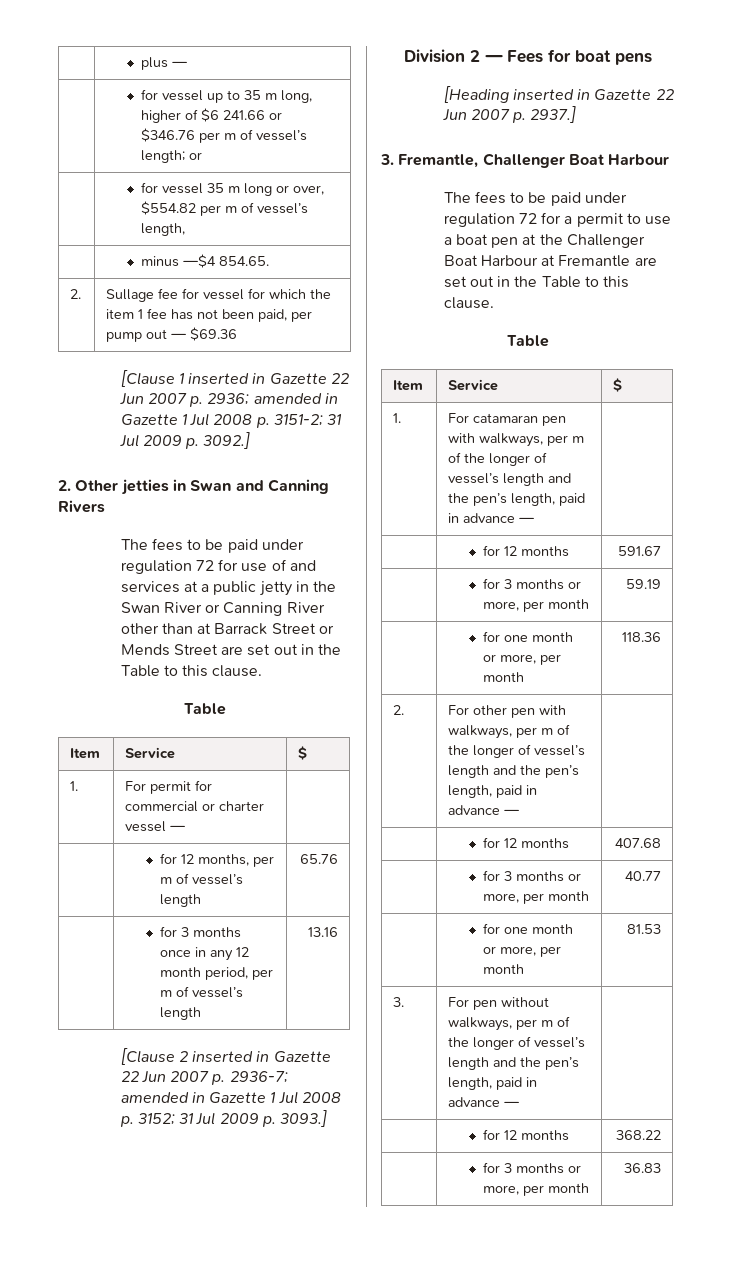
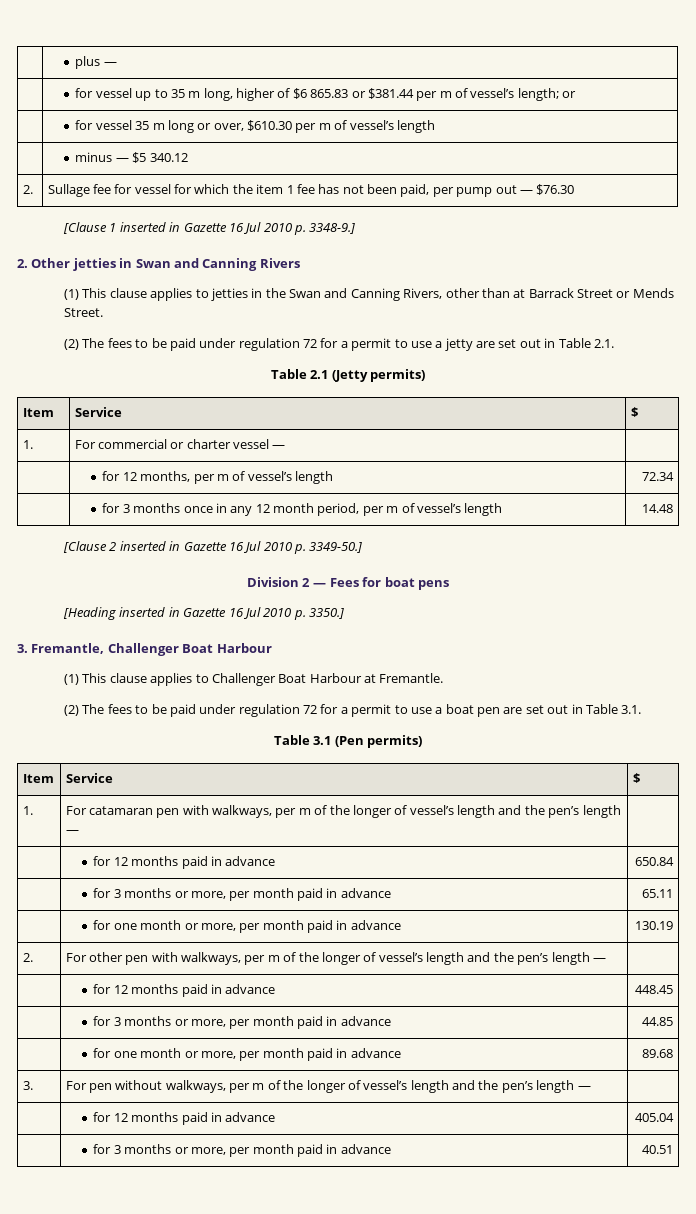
[222,110,282,120] [140,128,195,142] 241.66 or $346.76 -> [310,88,414,99] 865.83 or $381.44
[140,201,308,216] [140,223,185,236] $554.82 per m of vessel’s length, -> [247,120,435,133] $610.30 per m of vessel’s length
[182,254,269,268] —$4 854.65. -> [115,152,188,163] — $5 340.12
[190,327,238,341] $69.36 -> [536,184,575,195] $76.30
[331,373,350,384] [119,393,339,407] [120,413,343,428] [119,432,251,449] 22 Jun 2007 p. 2936; amended in Gazette 1 Jul 2008 p. 3151-2; 31 Jul 2009 p. 3092.] -> [228,222,356,235] 16 Jul 2010 p. 3348-9.]
[120,538,305,553] [120,559,317,574] [120,581,337,596] [120,602,325,616] [120,623,335,635] [120,644,342,656] [120,665,263,677] [183,703,226,715] [70,748,101,759] [125,747,176,759] [298,746,308,760] [70,781,79,791] [125,780,213,794] The fees to be paid under regulation 72 for use of and services at a public jetty in the Swan River or Canning River other than at Barrack Street or Mends Street are set out in the Table to this clause. // Table // Item | Service | $ // 1. | For permit for -> [64,288,674,301] [64,308,104,317] [64,338,614,351] [270,369,426,382] [22,408,54,417] [74,407,122,417] [630,407,638,417] [22,440,33,449] [74,440,96,449] (1) This clause applies to jetties in the Swan and Canning Rivers, other than at Barrack Street or Mends Street. // (2) The fees to be paid under regulation 72 for a permit to use a jetty are set out in Table 2.1. // Table 2.1 (Jetty permits) // Item | Service | $ // 1. | For
[299,854,338,864] 65.76 -> [642,472,675,481] 72.34
[307,927,338,937] 13.16 -> [642,504,674,513] 14.48
[120,1071,288,1085] [120,1091,342,1104] [119,1110,328,1127] 22 Jun 2007 p. 2936-7; amended in Gazette 1 Jul 2008 p. 3152; 31 Jul 2009 p. 3093.] -> [228,541,363,554] 16 Jul 2010 p. 3349-50.]
[655,89,674,100] [442,106,577,123] 22 Jun 2007 p. 2937.] -> [228,607,345,620] 16 Jul 2010 p. 3350.]
(670, 159) none -> [64,673,444,686] [64,705,80,716] (1) This clause applies to Challenger Boat Harbour at Fremantle. // (2)
[522,234,646,248] [443,255,657,267] [443,276,630,288] [443,297,494,309] [506,335,549,347] at the Challenger Boat Harbour at Fremantle are set out in the Table to this clause. // Table -> [503,704,642,714] [273,735,423,748] are set out in Table 3.1. // Table 3.1 (Pen permits)
[511,493,586,506] [448,513,535,523] [482,545,569,557] [617,546,661,556] [482,578,581,590] [482,599,589,612] [625,579,661,589] [482,631,573,642] [482,654,561,665] [482,672,524,682] [621,632,661,642] length, paid in advance — | // | for 12 months | 591.67 // | for 3 months or more, per month | 59.19 // | for one month or more, per month | 118.36 -> [582,805,621,818] [65,830,79,834] [93,856,276,869] [635,857,675,866] [93,888,391,901] [642,889,674,898] [93,920,401,933] [635,921,674,930] length — | // | for 12 months paid in advance | 650.84 // | for 3 months or more, per month paid in advance | 65.11 // | for one month or more, per month paid in advance | 130.19
[448,785,538,798] [448,805,520,815] [482,837,569,849] [614,838,661,848] [482,870,581,882] [482,891,589,904] [624,871,661,881] [482,923,573,934] [482,946,561,957] [482,964,524,974] [626,924,661,934] length, paid in advance — | // | for 12 months | 407.68 // | for 3 months or more, per month | 40.77 // | for one month or more, per month | 81.53 -> [551,952,606,965] [93,984,276,997] [635,985,674,994] [93,1016,391,1029] [642,1017,674,1026] [93,1048,401,1061] [642,1049,674,1058] length — | // | for 12 months paid in advance | 448.45 // | for 3 months or more, per month paid in advance | 44.85 // | for one month or more, per month paid in advance | 89.68
[448,1077,538,1090] [448,1097,520,1107] [482,1129,569,1141] [615,1130,661,1140] [482,1162,581,1174] [482,1183,589,1196] [623,1163,661,1173] length, paid in advance — | // | for 12 months | 368.22 // | for 3 months or more, per month | 36.83 -> [536,1080,591,1093] [93,1112,276,1125] [635,1113,675,1122] [93,1144,391,1157] [642,1145,674,1154] length — | // | for 12 months paid in advance | 405.04 // | for 3 months or more, per month paid in advance | 40.51

